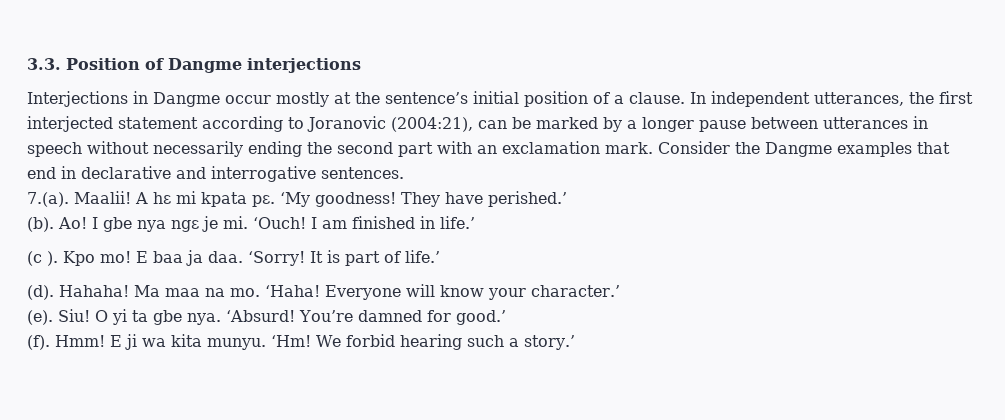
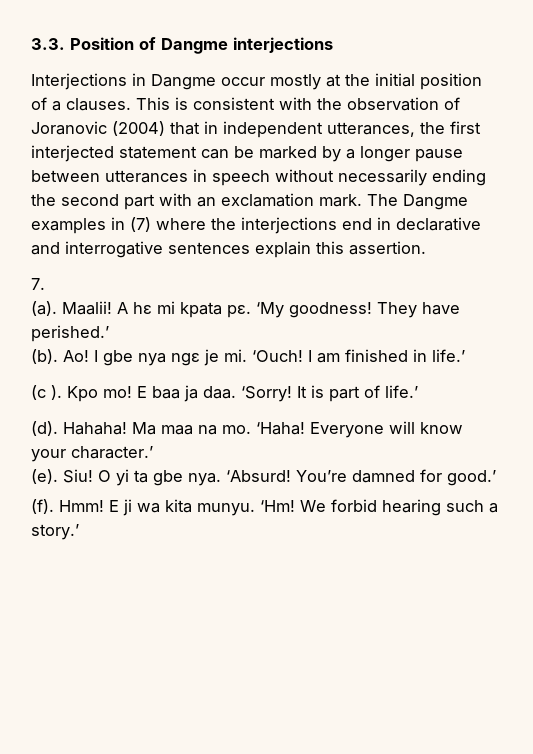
[385,92,468,104] sentence’s -> (370, 80) none
[629,92,706,104] clause. In -> [66,97,460,111] [31,121,218,136] clauses. This is consistent with the observation of Joranovic (2004) that in
[202,116,473,132] according to Joranovic (2004:21), -> (197, 152) none
[658,141,950,157] Consider the Dangme examples that -> [367,194,468,210] [31,217,337,234] The Dangme examples in (7) where the interjections
[321,167,404,179] [27,192,69,207] sentences. // 7.(a). -> [168,241,426,258] [31,278,45,290] [31,301,57,316] sentences explain this assertion. // 7. // (a).

